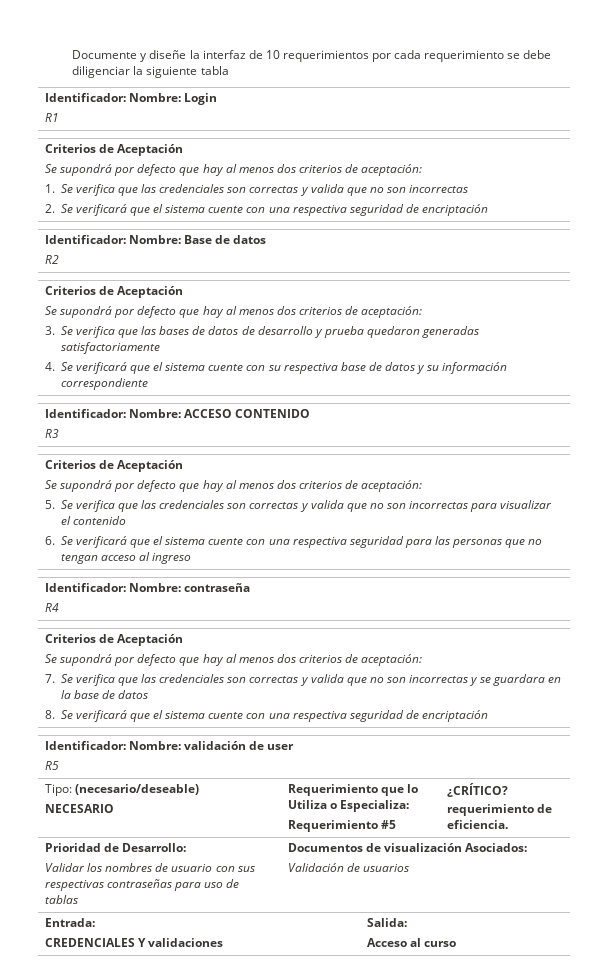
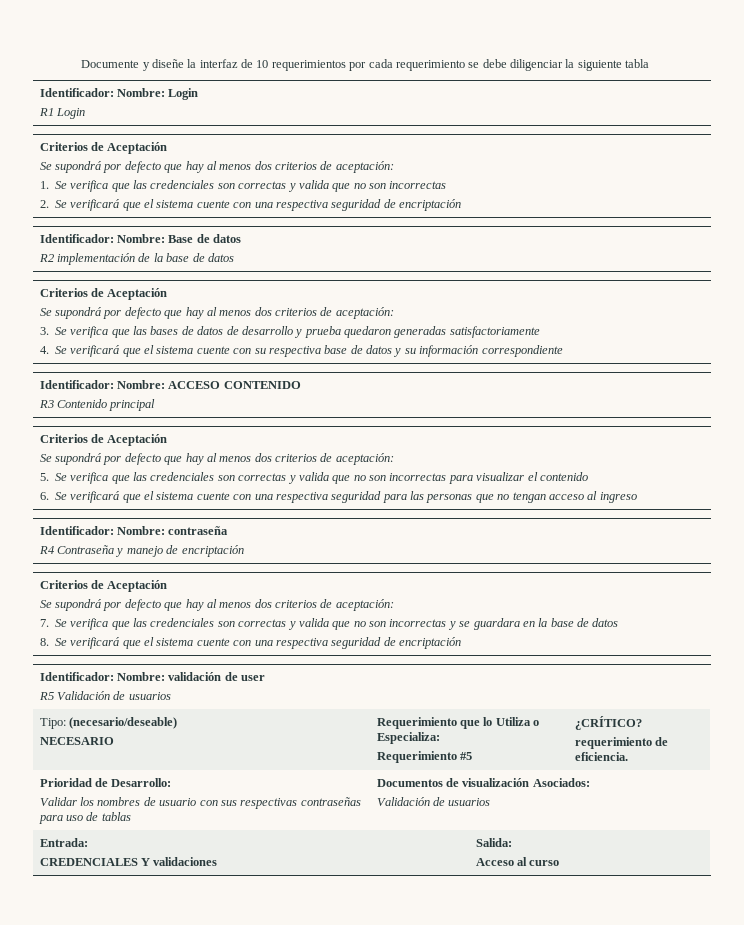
(60, 117) none -> [56,108,86,119] Login
(60, 259) none -> [57,253,234,265] implementación de la base de datos
(60, 433) none -> [57,399,156,411] Contenido principal
(60, 607) none -> [57,545,244,557] Contraseña y manejo de encriptación
(60, 765) none -> [57,691,171,700] Validación de usuarios

